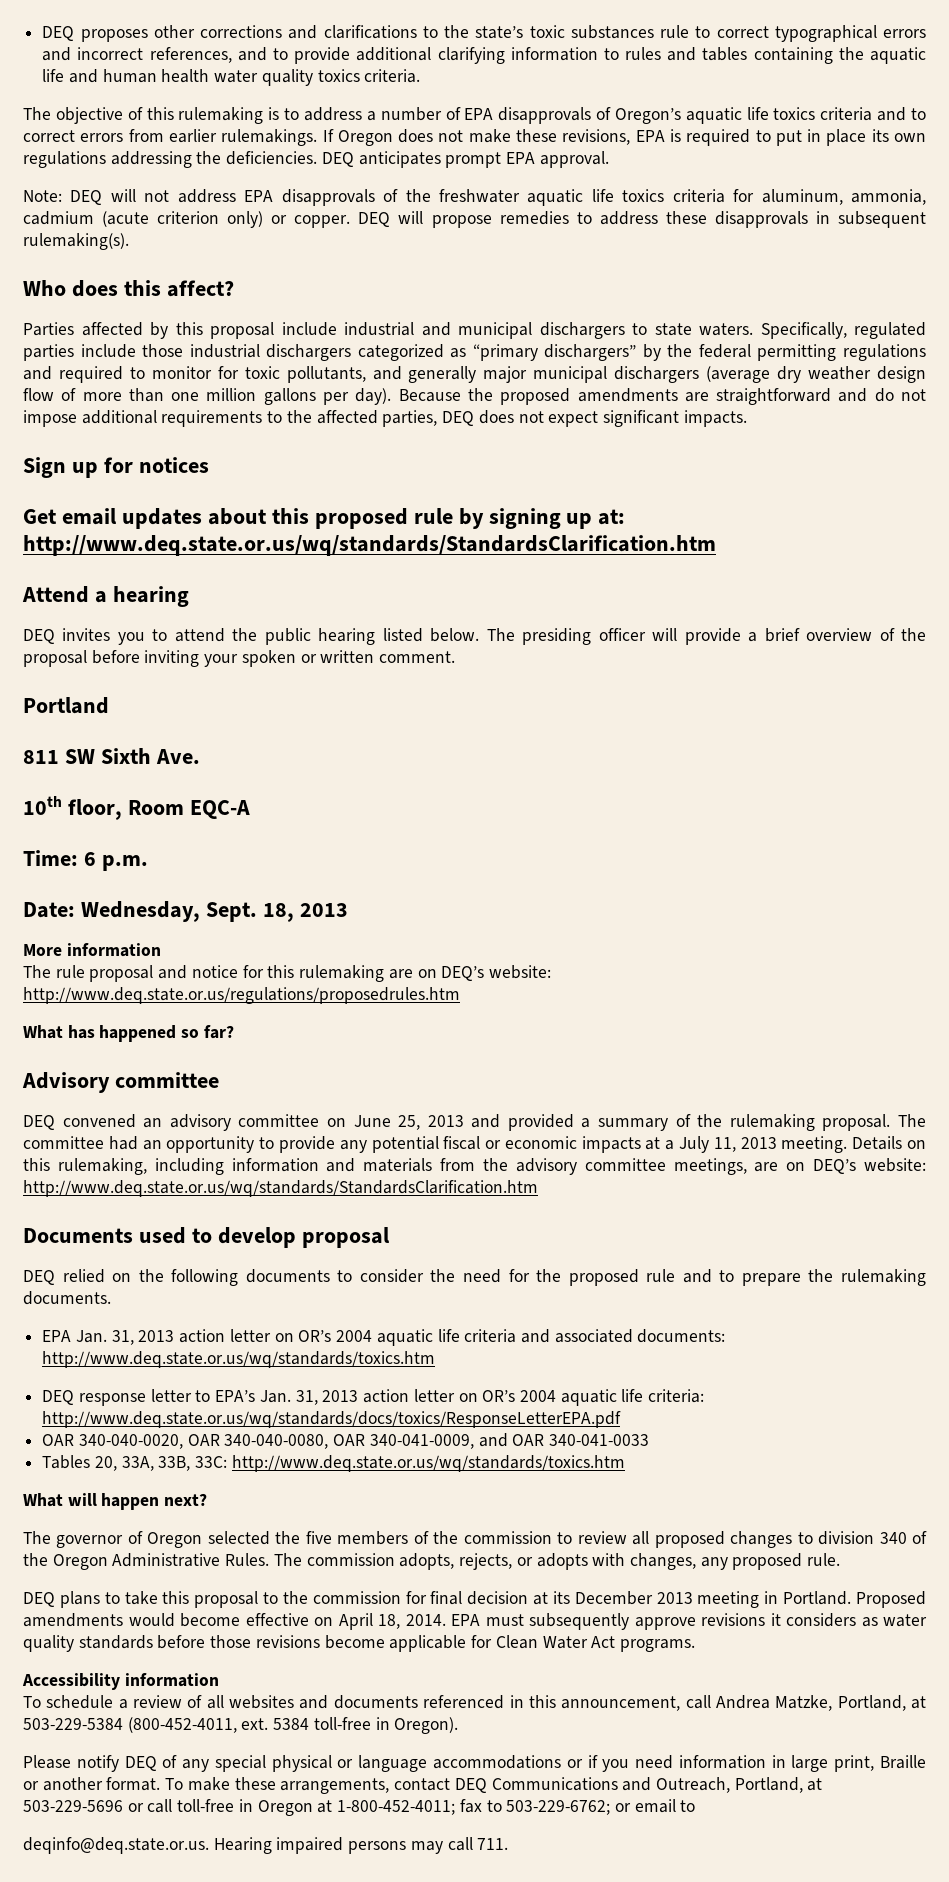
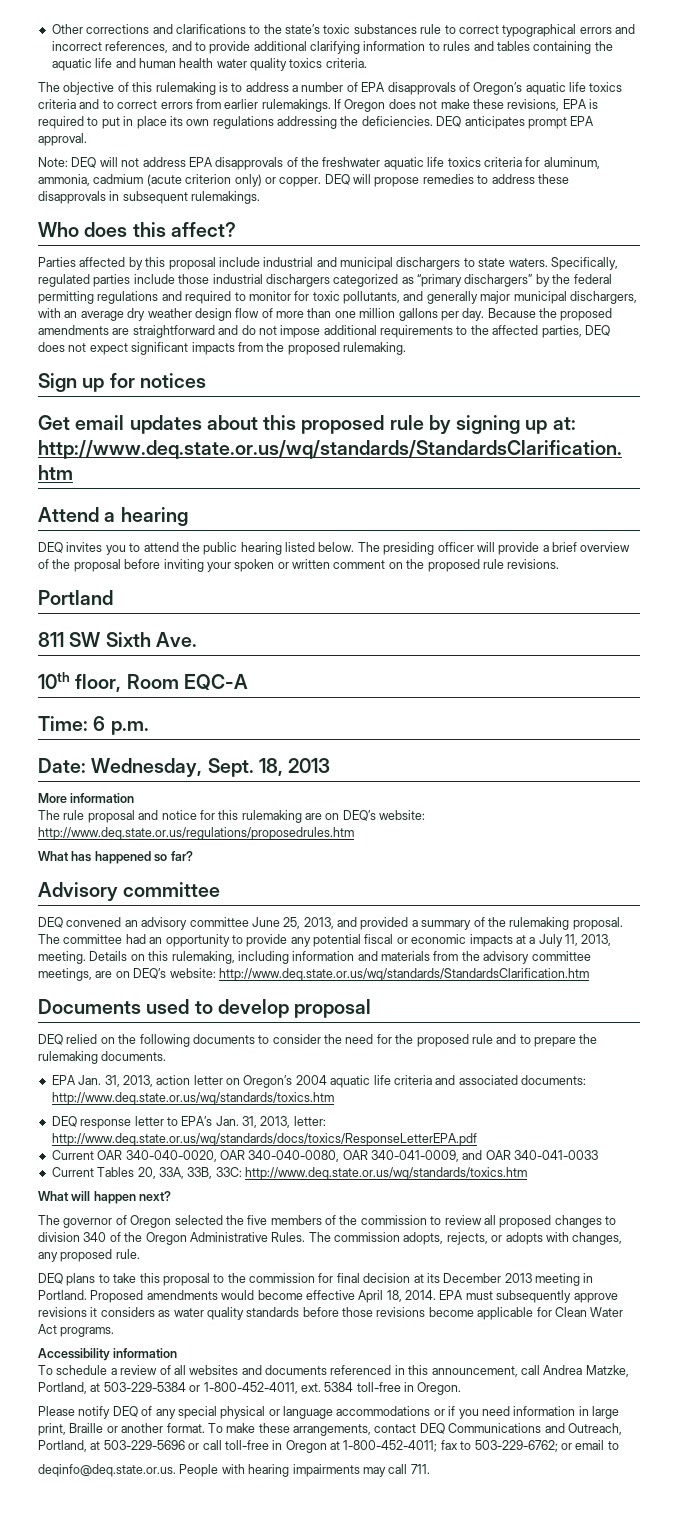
[42,25,195,42] DEQ proposes other -> [51,24,83,34] Other
[23,233,129,250] rulemaking(s). -> [191,191,261,204] rulemakings.
[614,366,771,383] dischargers (average -> [569,291,637,304] [38,308,124,321] dischargers, with an average
[355,388,392,405] day). -> [462,308,485,321] day.
[683,410,747,427] impacts. -> [191,342,406,355] impacts from the proposed rulemaking.
[379,651,456,663] comment. -> [333,559,560,572] comment on the proposed rule revisions.
[326,1118,346,1127] on -> (249, 922) none
[427,1115,464,1127] 2013 -> [303,917,334,929] 2013,
[740,1137,777,1149] 2013 -> [581,934,612,946] 2013,
[138,1329,332,1343] 2013 action letter on OR’s -> [122,1075,293,1088] 2013, action letter on Oregon’s
[322,1389,705,1406] 2013 action letter on OR’s 2004 aquatic life criteria: -> [260,1116,326,1128] 2013, letter:
(622, 1419) none -> [51,1150,94,1160] Current
(650, 1440) none -> [51,1167,94,1177] Current
[314,1617,333,1626] on -> (355, 1295) none
[127,1717,237,1733] (800-452-4011, -> [189,1382,298,1394] or 1-800-452-4011,
[394,1717,459,1734] Oregon). -> [417,1382,462,1395] Oregon.
[213,1837,407,1854] Hearing impaired persons -> [179,1464,360,1477] People with hearing impairments

